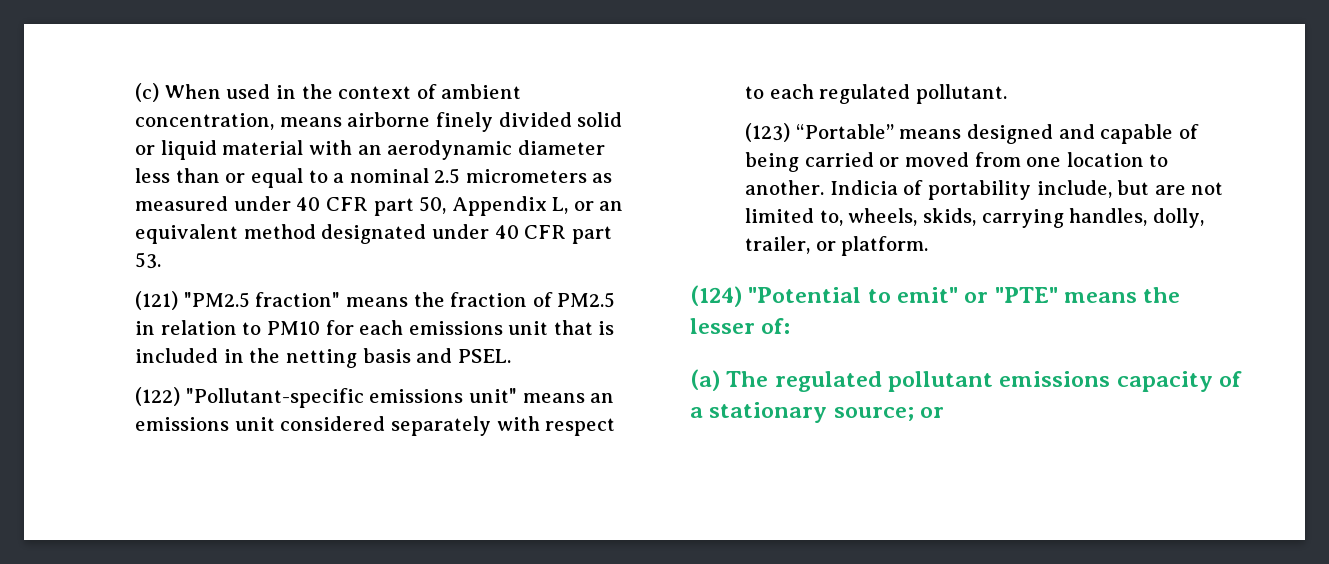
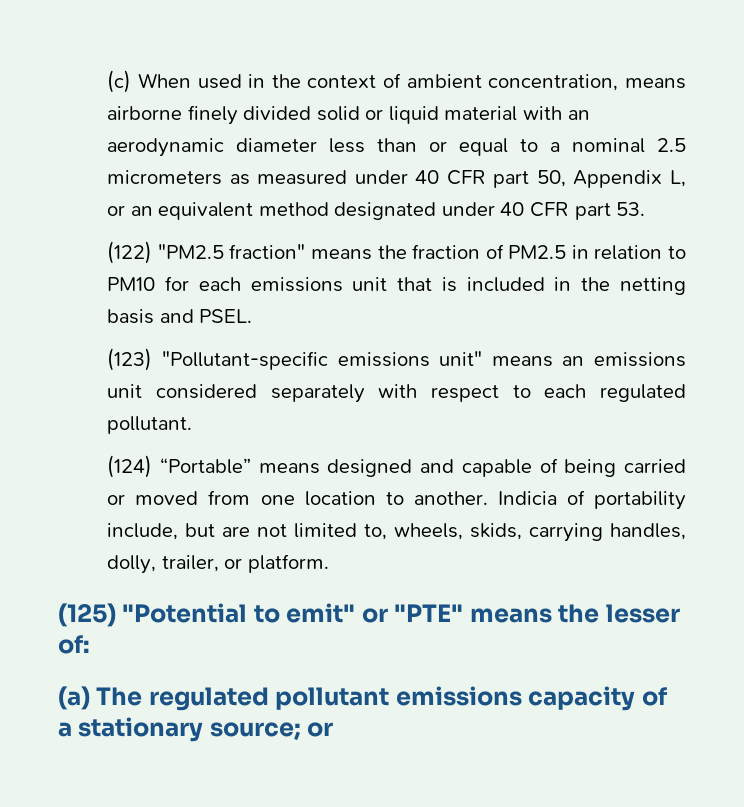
[135,291,179,310] (121) -> [107,241,153,264] (122)
[135,387,181,406] (122) -> [107,348,153,371] (123)
[745,123,791,142] (123) -> [107,455,153,478] (124)
[690,285,742,307] (124) -> [58,603,116,627] (125)

